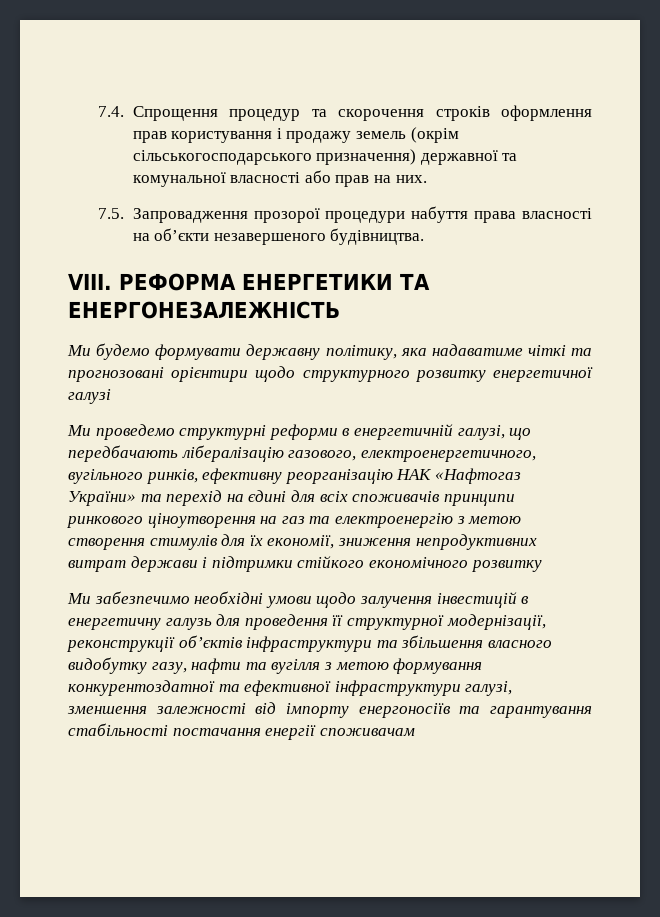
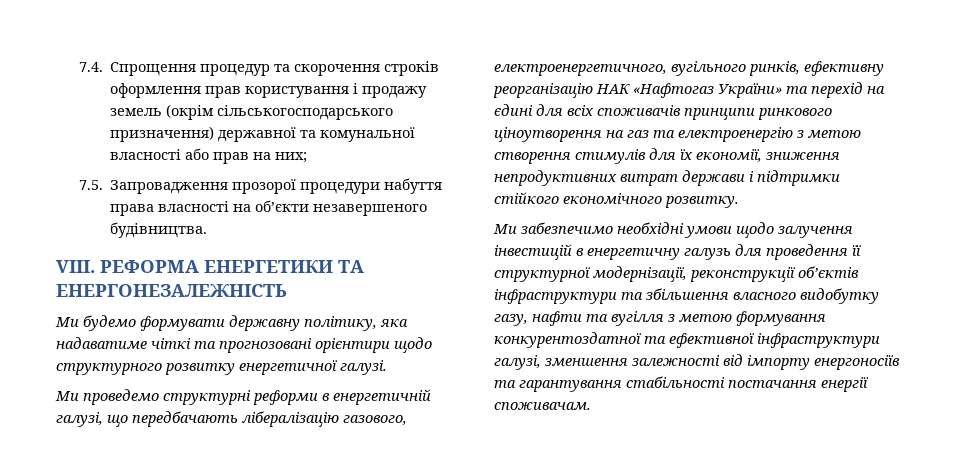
[395,175,427,183] них. -> [275,152,308,163] них;
[68,389,111,404] галузі -> [340,360,387,375] галузі.
[471,560,542,572] розвитку -> [665,196,739,208] розвитку.
[319,728,415,736] споживачам -> [494,402,591,410] споживачам.

